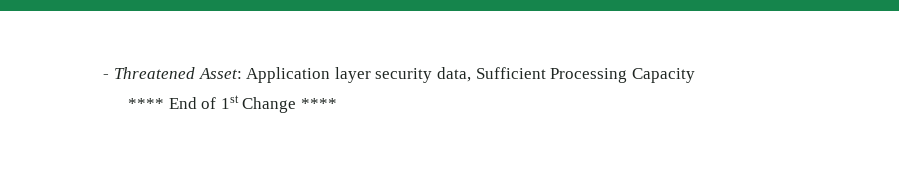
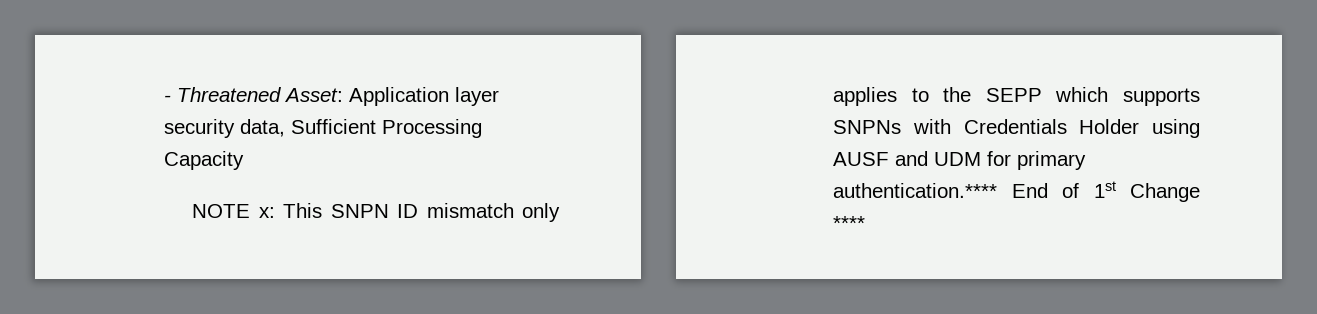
[127,98,164,109] **** -> [192,203,560,222] [833,87,1200,106] [833,119,1200,138] [833,151,1087,170] [833,183,998,198] NOTE x: This SNPN ID mismatch only applies to the SEPP which supports SNPNs with Credentials Holder using AUSF and UDM for primary authentication.****

